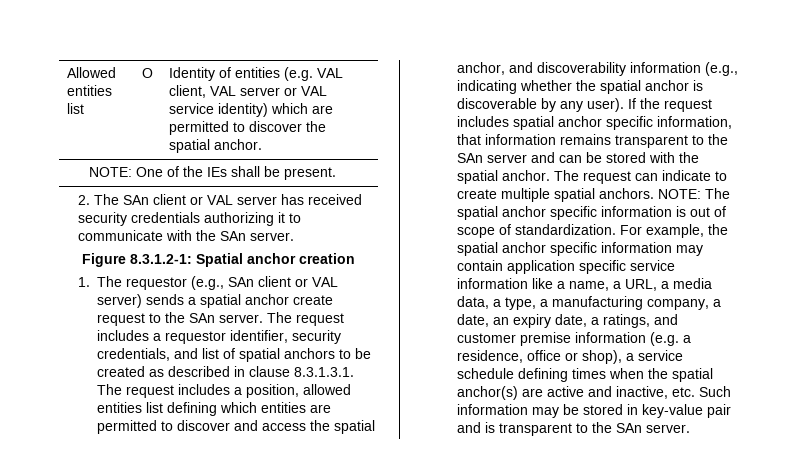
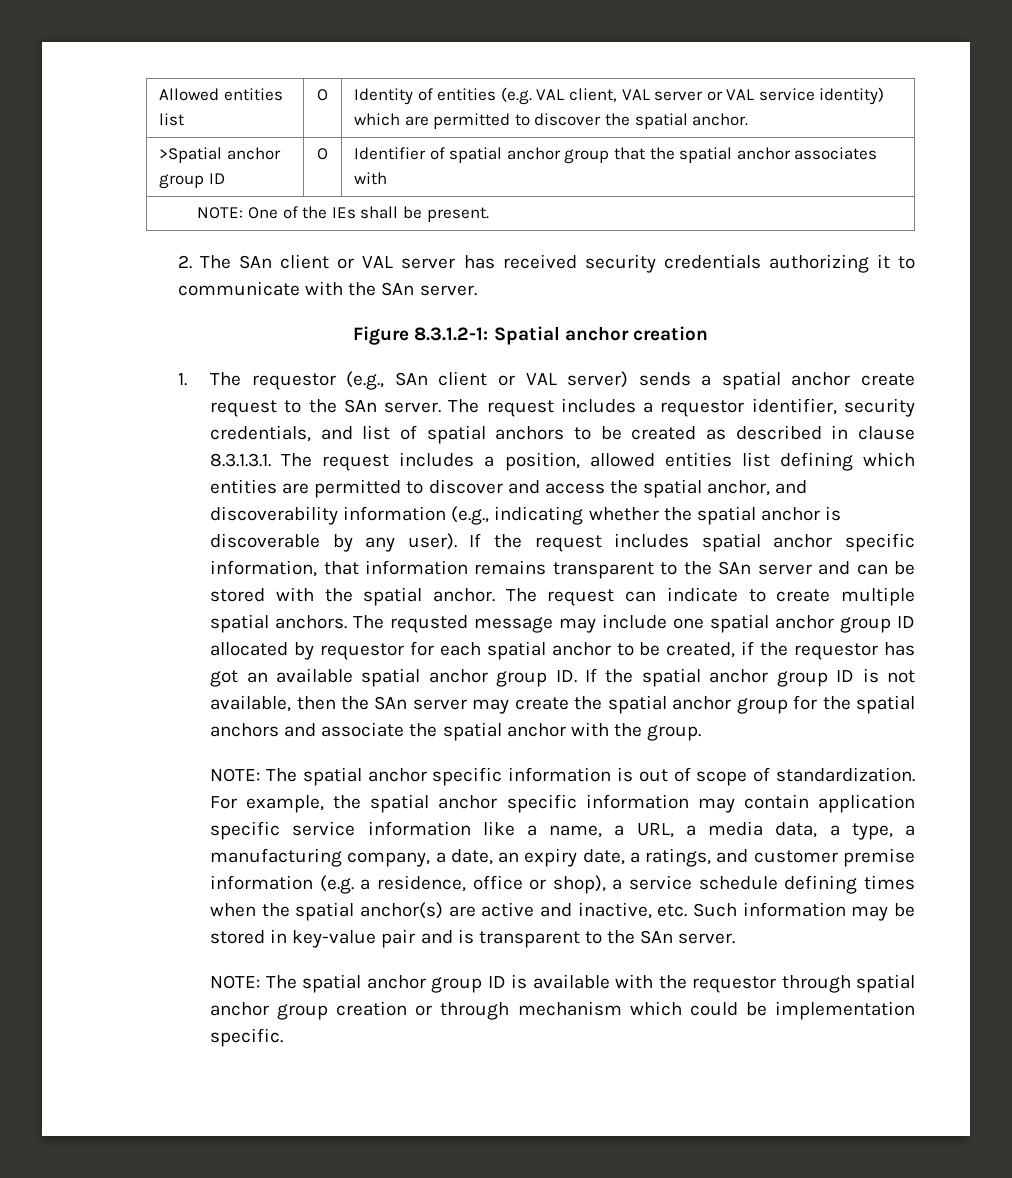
(262, 144) none -> [158,147,281,163] [158,173,225,189] [317,148,328,160] [353,147,878,164] [353,172,387,185] // >Spatial anchor group ID | O | Identifier of spatial anchor group that the spatial anchor associates with
(654, 193) none -> [353,614,916,633] [210,641,915,660] [210,668,915,687] [210,695,915,714] [210,722,702,741] The requsted message may include one spatial anchor group ID allocated by requestor for each spatial anchor to be created, if the requestor has got an available spatial anchor group ID. If the spatial anchor group ID is not available, then the SAn server may create the spatial anchor group for the spatial anchors and associate the spatial anchor with the group. //
(690, 428) none -> [210,974,916,993] [210,1001,916,1020] [210,1028,284,1047] // NOTE: The spatial anchor group ID is available with the requestor through spatial anchor group creation or through mechanism which could be implementation specific.

